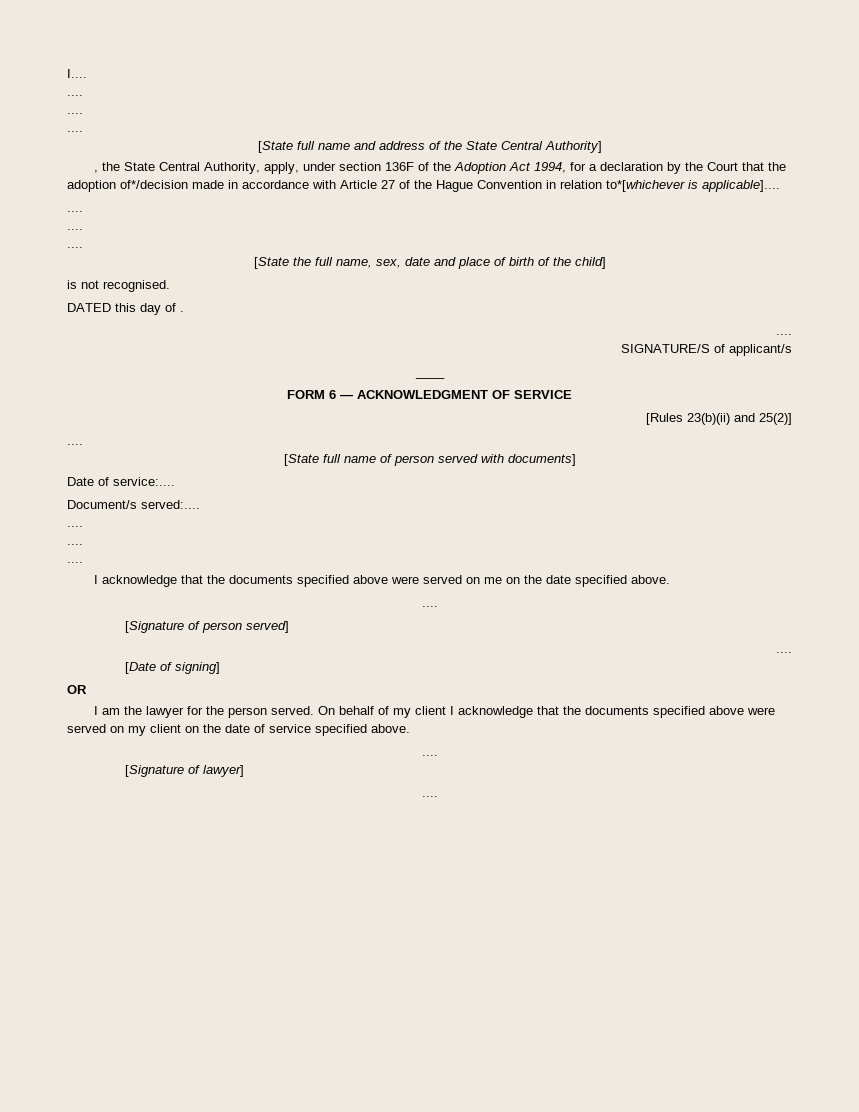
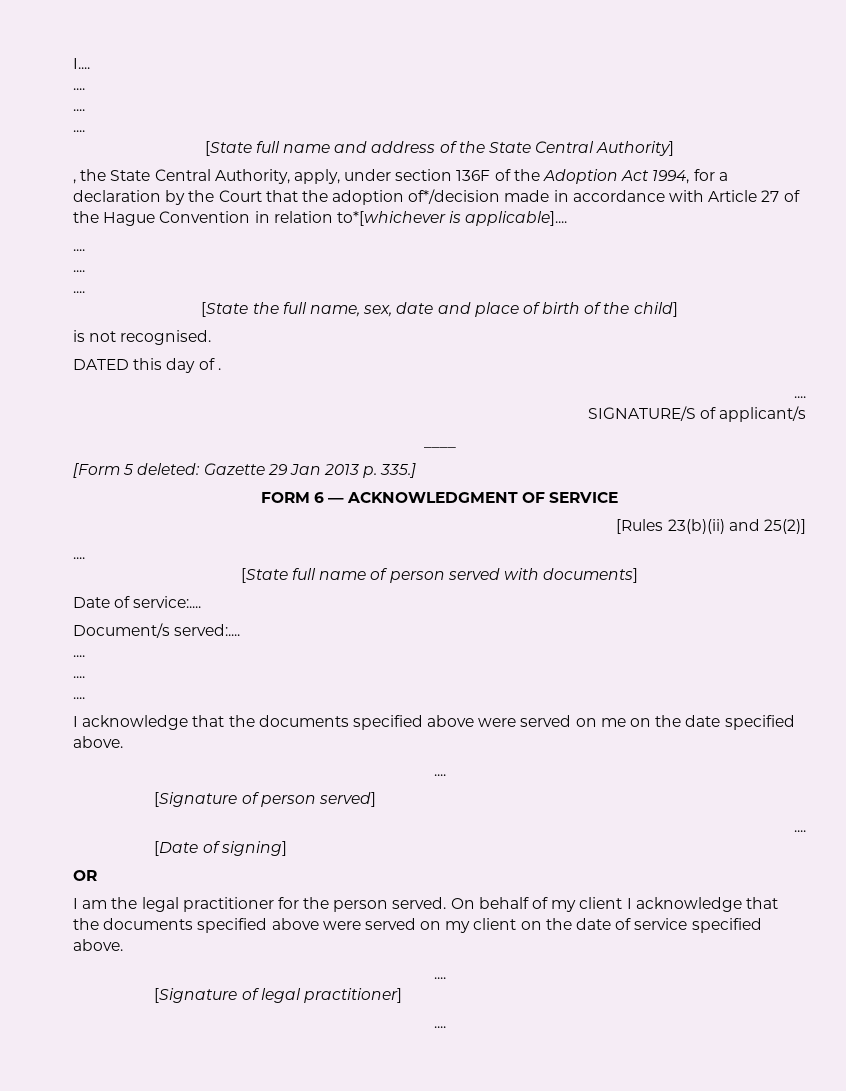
(445, 377) none -> [73,463,417,478] // [Form 5 deleted: Gazette 29 Jan 2013 p. 335.]
[145,706,184,718] lawyer -> [141,897,274,912] legal practitioner
[203,765,245,777] lawyer] -> [260,988,402,1003] legal practitioner]

